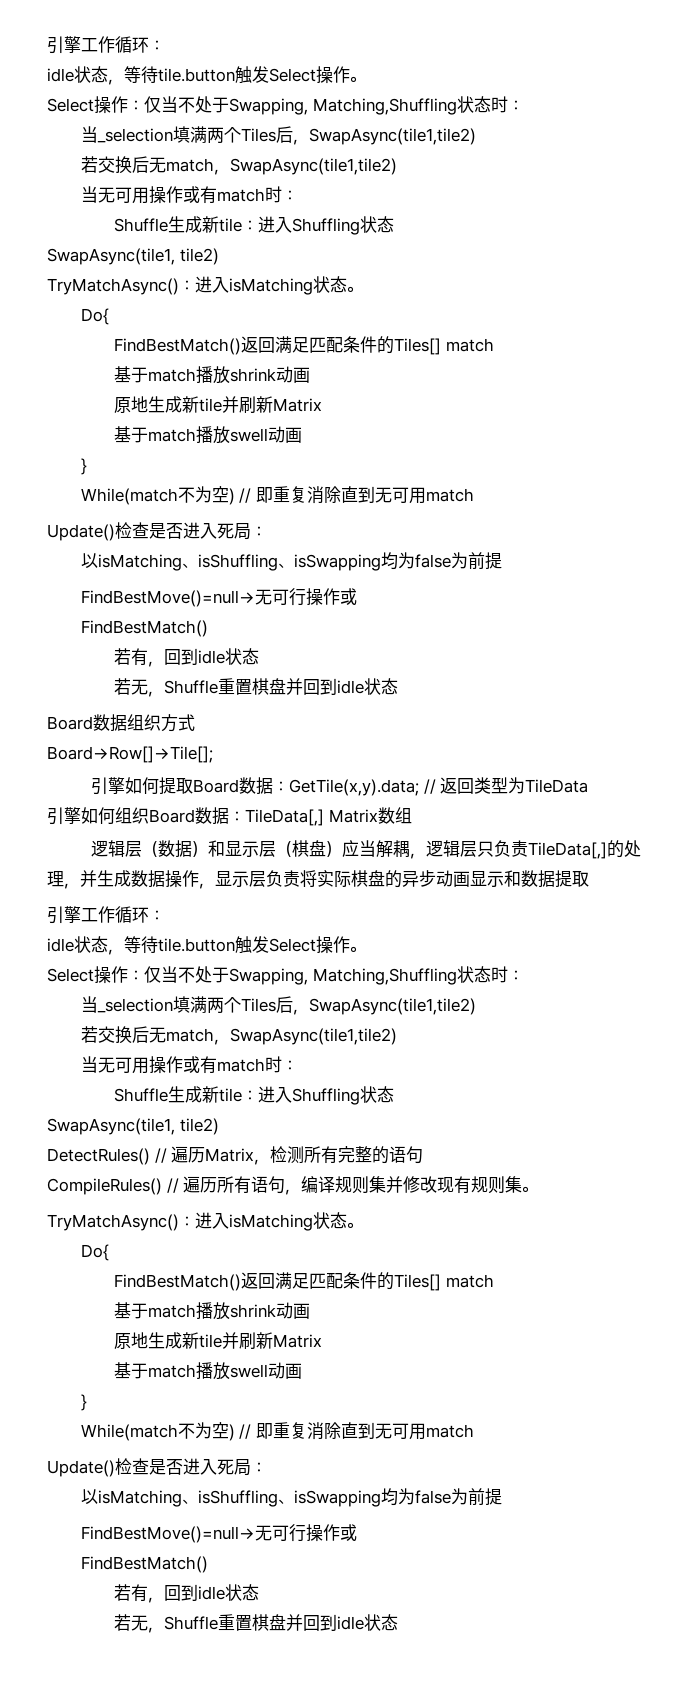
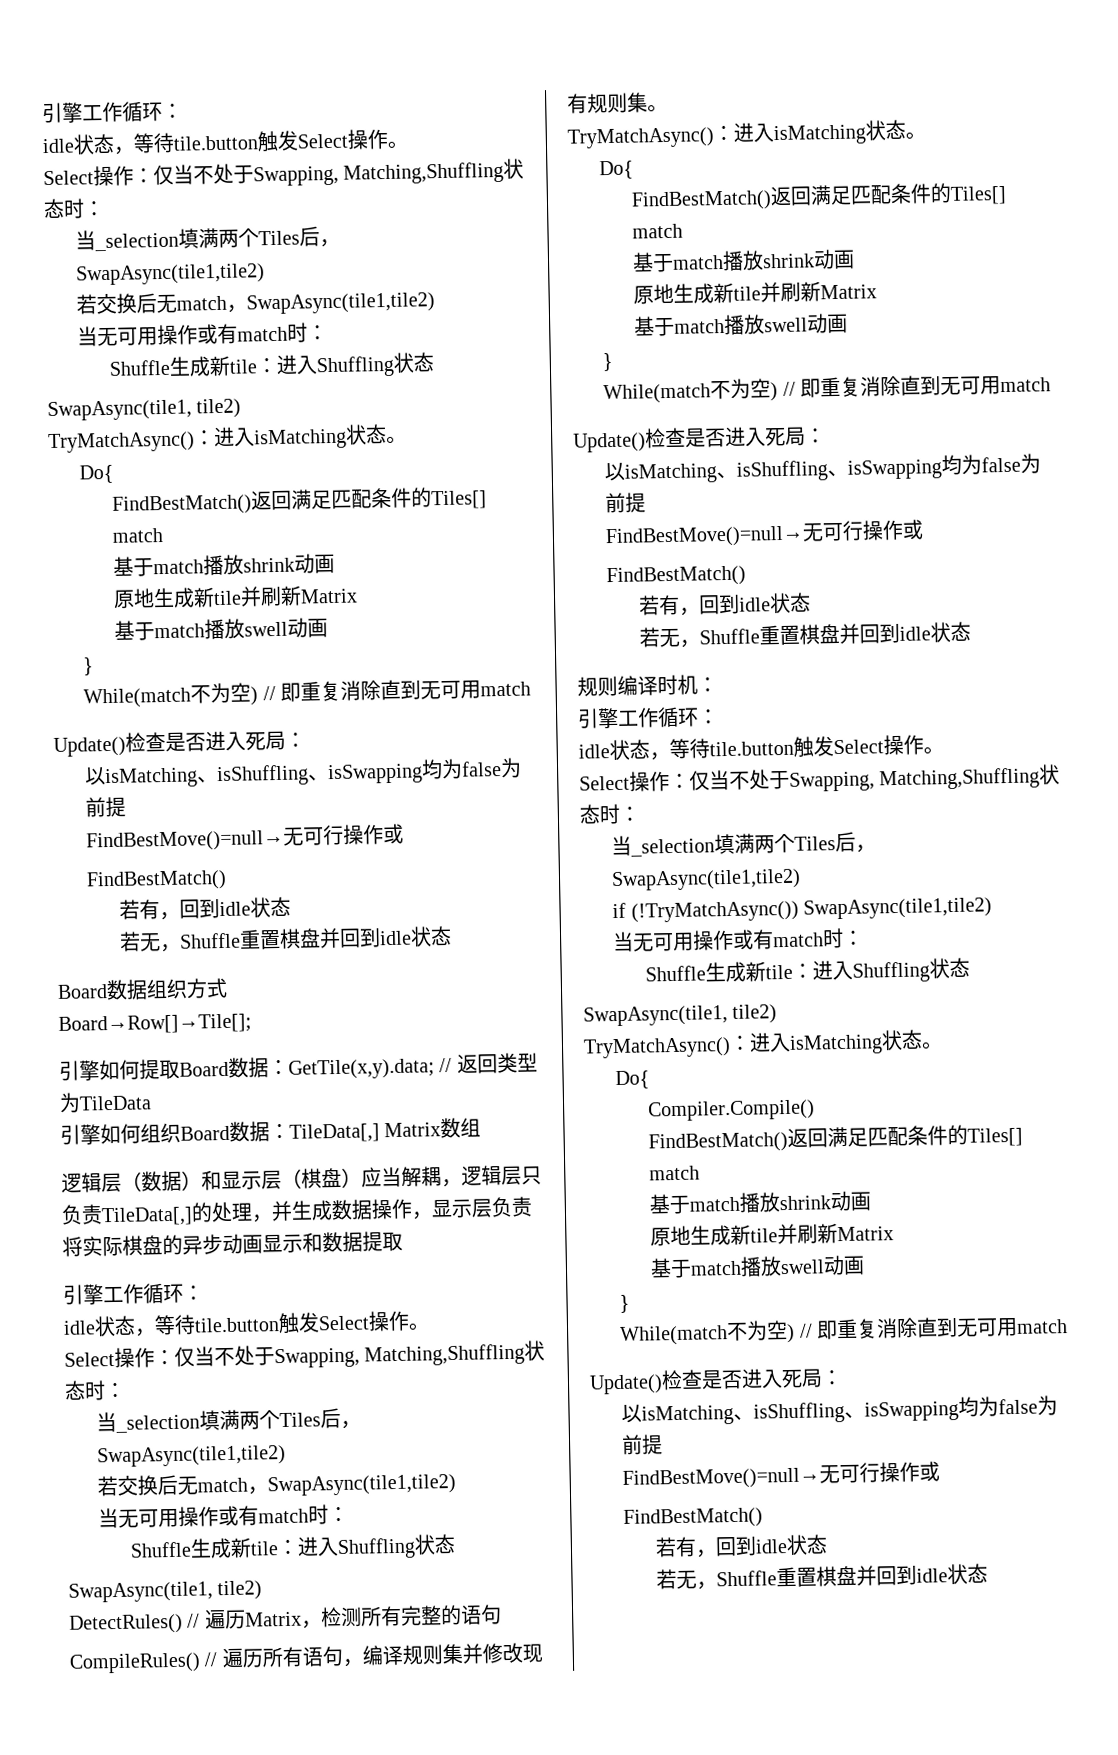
(399, 1622) none -> [577,674,718,697] [577,706,719,729] [578,734,944,761] [579,764,1061,792] [579,803,641,825] [611,831,877,857] [611,868,802,892] [612,897,993,923] [612,927,865,953] [644,957,970,983] [583,1004,778,1027] [583,1029,943,1059] [615,1070,651,1090] [647,1099,815,1122] [647,1124,1023,1154] [648,1165,700,1181] [648,1190,871,1215] [649,1223,894,1247] [649,1254,865,1279] [619,1294,631,1313] [620,1317,1069,1346] [589,1368,843,1395] [621,1395,1059,1426] [621,1434,664,1455] [622,1461,941,1490] [623,1507,764,1529] [654,1534,828,1558] [655,1563,988,1590] // 规则编译时机： // 引擎工作循环： // idle状态，等待tile.button触发Select操作。 // Select操作：仅当不处于Swapping, Matching,Shuffling状态时： // 当_selection填满两个Tiles后，SwapAsync(tile1,tile2) // if (!TryMatchAsync()) SwapAsync(tile1,tile2) // 当无可用操作或有match时： // Shuffle生成新tile：进入Shuffling状态 // SwapAsync(tile1, tile2) // TryMatchAsync()：进入isMatching状态。 // Do{ // Compiler.Compile() // FindBestMatch()返回满足匹配条件的Tiles[] match // 基于match播放shrink动画 // 原地生成新tile并刷新Matrix // 基于match播放swell动画 // } // While(match不为空) // 即重复消除直到无可用match // Update()检查是否进入死局： // 以isMatching、isShuffling、isSwapping均为false为前提 // FindBestMove()=null→无可行操作或 // FindBestMatch() // 若有，回到idle状态 // 若无，Shuffle重置棋盘并回到idle状态

